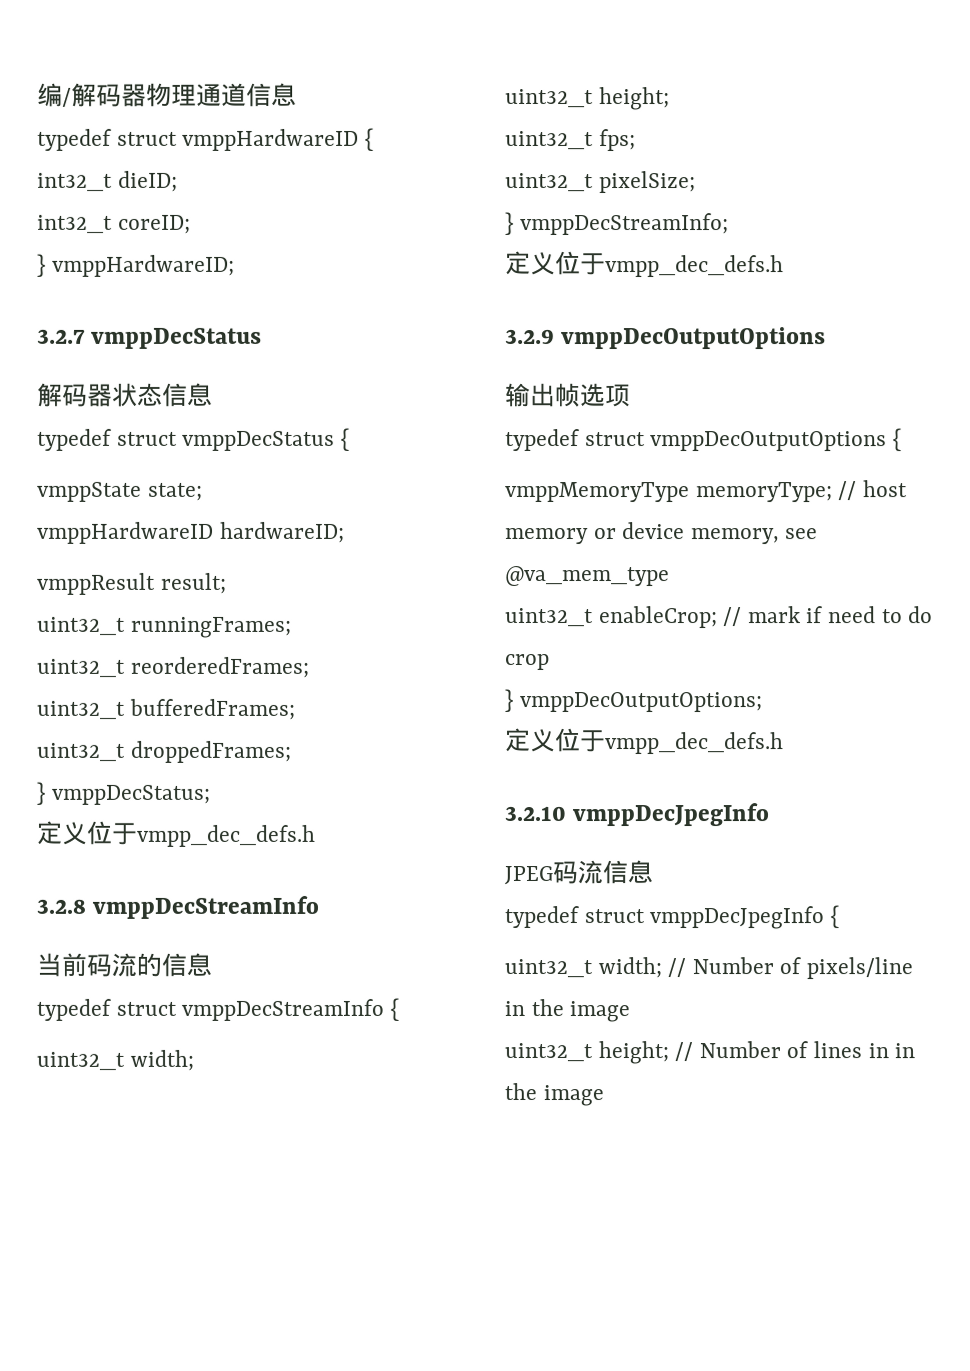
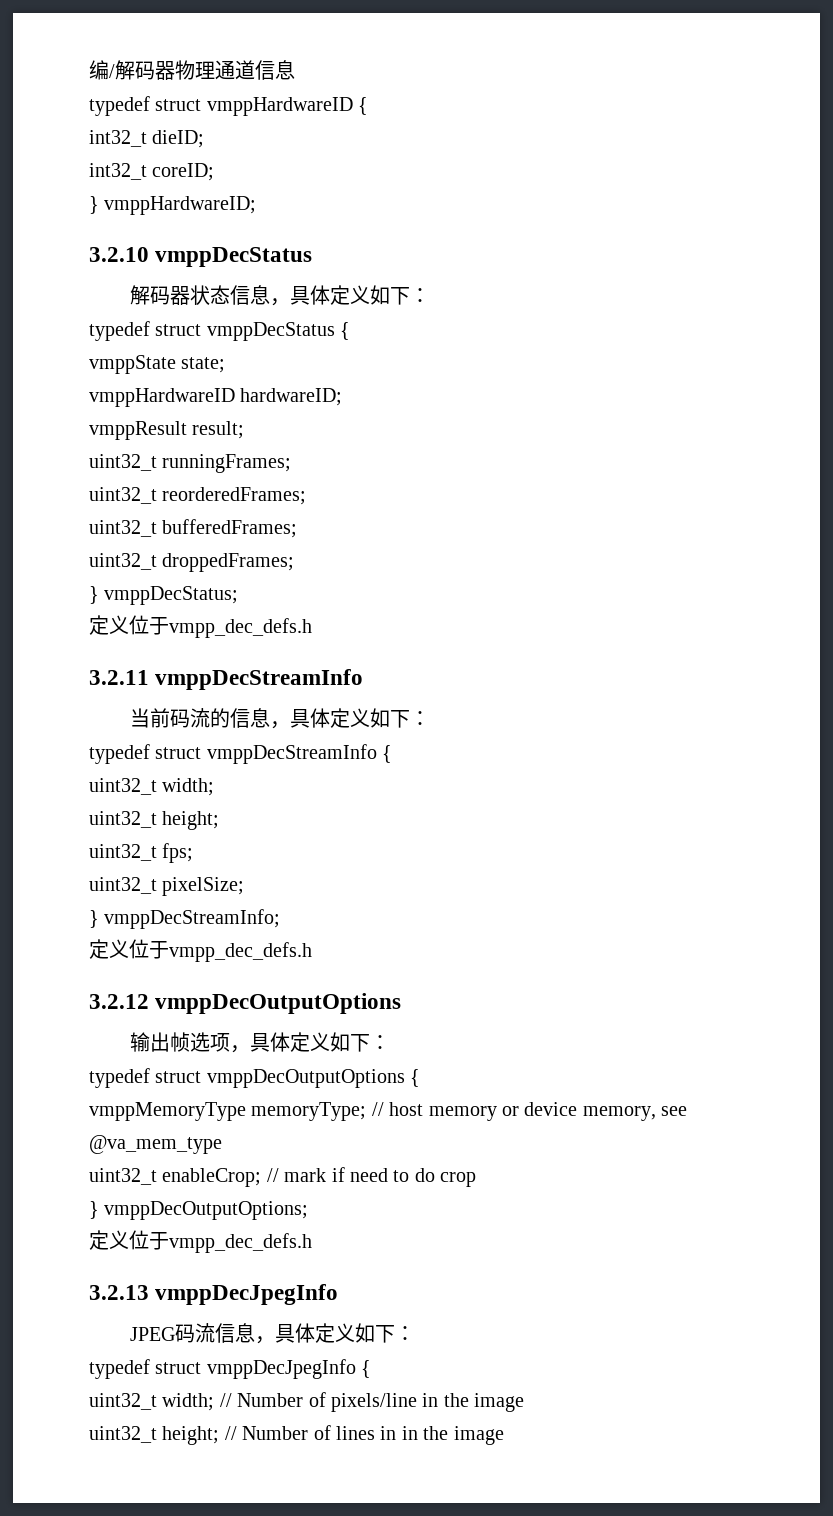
[37,328,86,344] 3.2.7 -> [89,247,149,262] 3.2.10
(213, 394) none -> [270,285,431,306] ，具体定义如下：
[36,898,86,914] 3.2.8 -> [89,670,149,685] 3.2.11
(212, 964) none -> [270,708,431,729] ，具体定义如下：
[505,329,555,345] 3.2.9 -> [89,994,149,1009] 3.2.12
(631, 396) none -> [230,1032,391,1053] ，具体定义如下：
[504,806,566,822] 3.2.10 -> [89,1285,149,1300] 3.2.13
(653, 872) none -> [255,1323,416,1344] ，具体定义如下：

